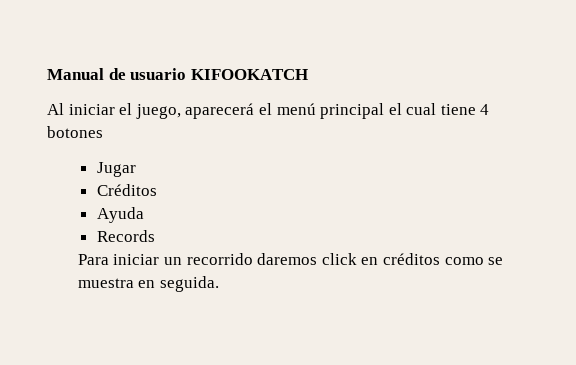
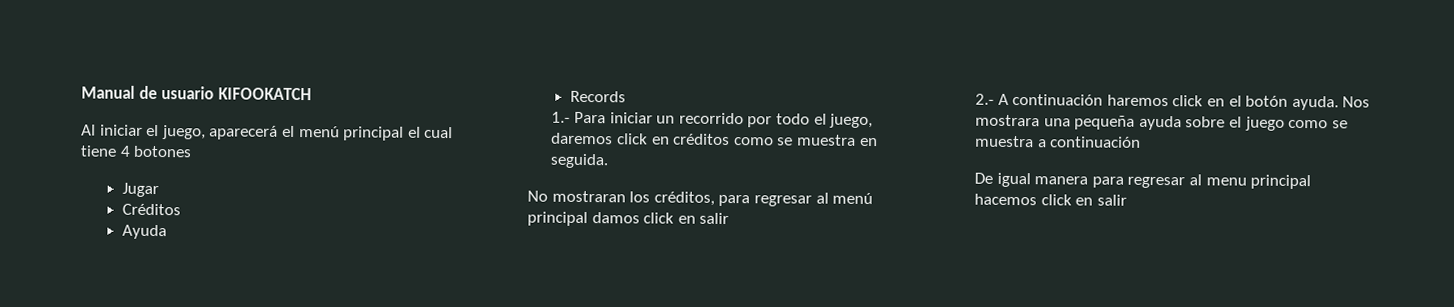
(155, 236) none -> [551,111,571,123] 1.-
(253, 259) none -> [747,113,874,129] por todo el juego,
(220, 284) none -> [527,190,874,207] [527,211,730,227] [975,93,1371,111] [975,114,1348,131] [975,135,1142,148] [974,172,1312,190] [974,193,1127,206] // No mostraran los créditos, para regresar al menú principal damos click en salir // 2.- A continuación haremos click en el botón ayuda. Nos mostrara una pequeña ayuda sobre el juego como se muestra a continuación // De igual manera para regresar al menu principal hacemos click en salir

